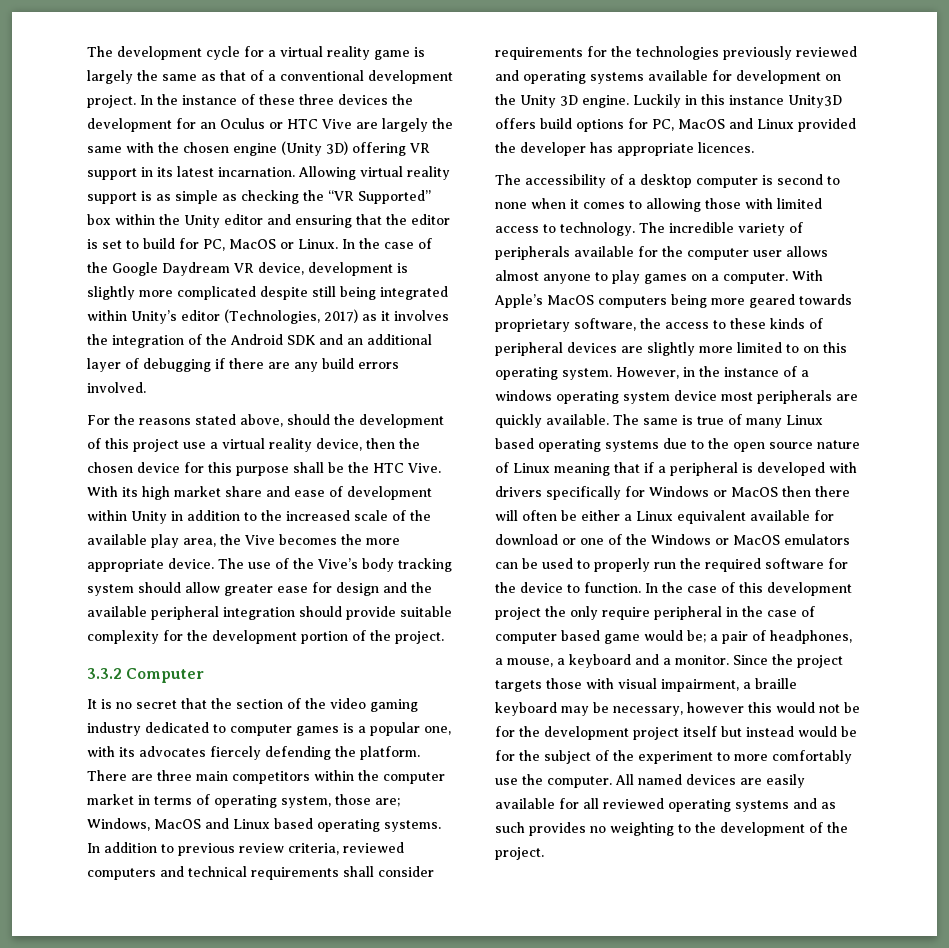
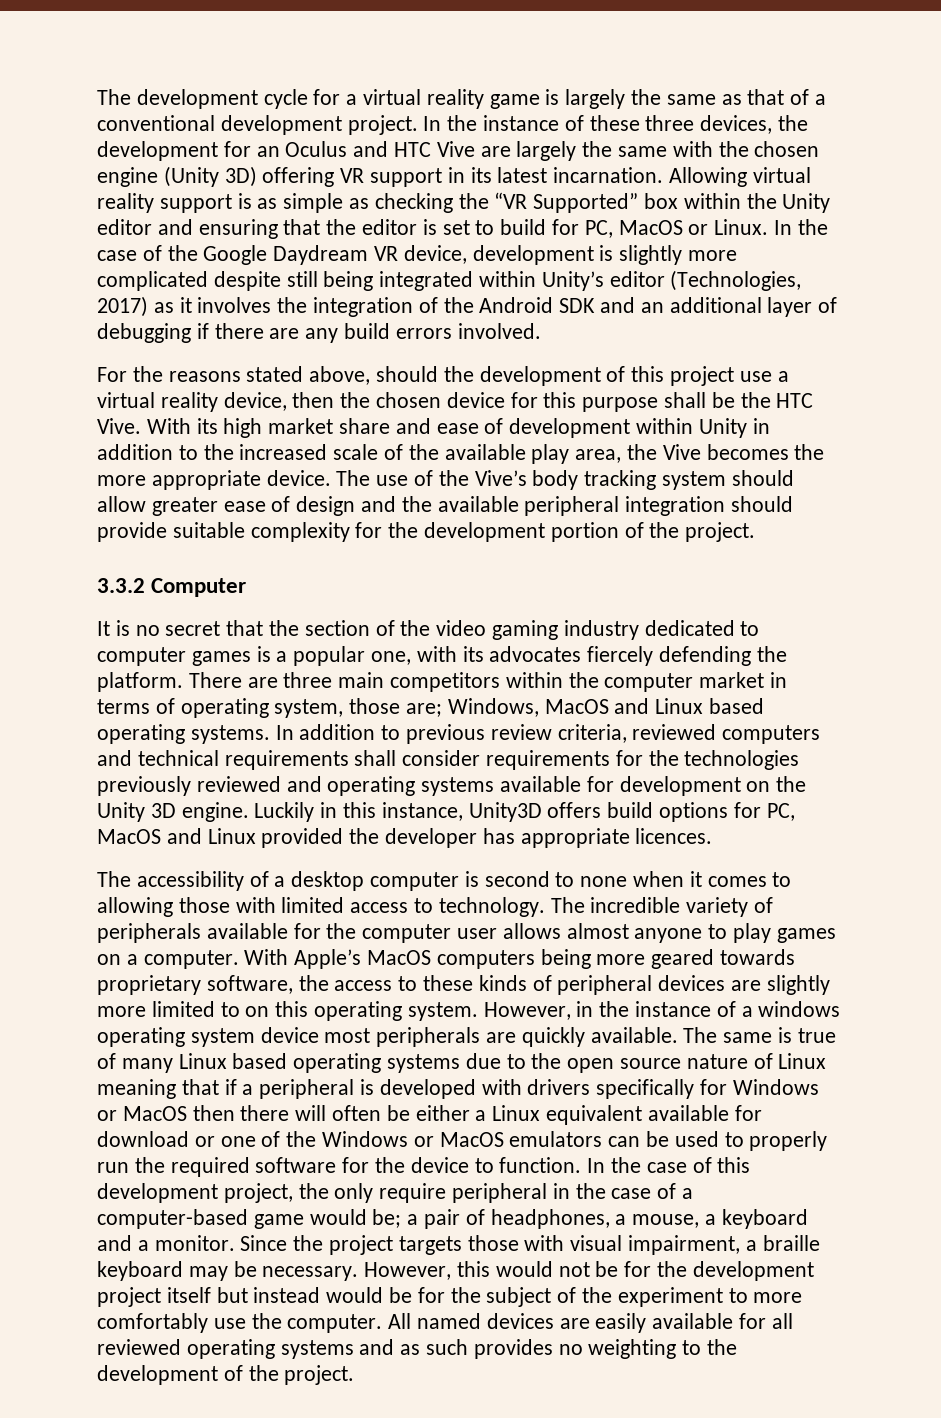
[338,94,388,105] devices -> [700,115,773,134] devices,
[269,122,283,129] or -> [353,141,389,157] and
[312,582,332,593] for -> [271,496,291,512] of
[729,95,784,105] instance -> [381,802,463,821] instance,
[495,607,541,620] project -> [223,1183,293,1203] project,
[495,630,600,644] computer based -> [682,1188,694,1199] [97,1209,248,1229] a computer-based
[613,702,744,716] necessary, however -> [262,1262,452,1281] necessary. However,

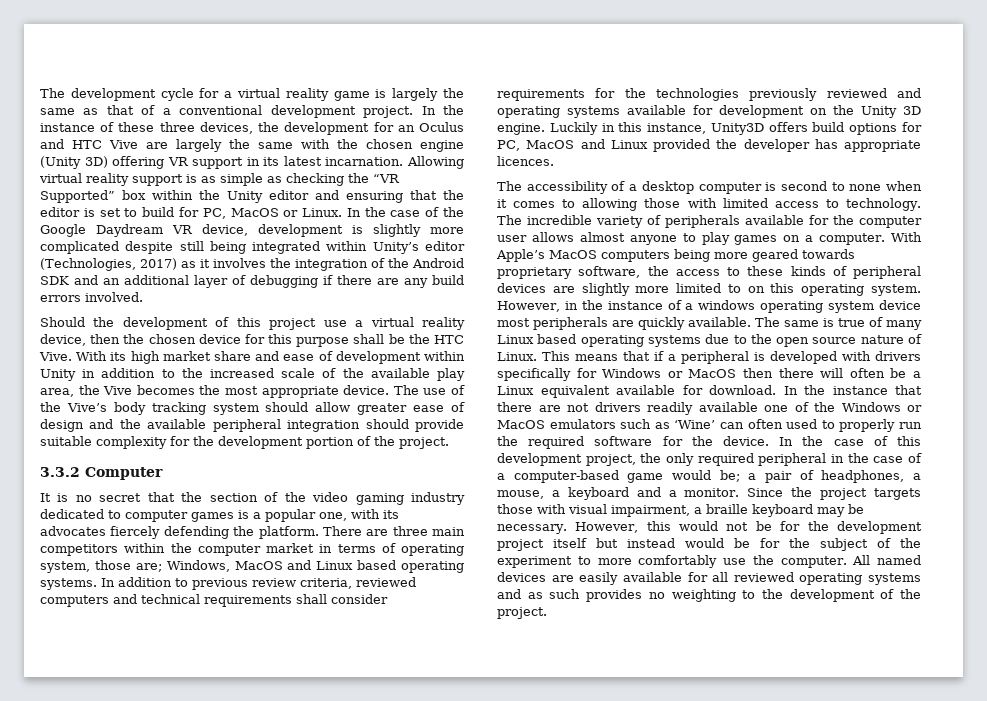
[97,366,439,385] For the reasons stated above, should -> [40,317,85,327] Should
[97,475,146,486] more -> [225,386,258,395] most
[778,1053,827,1069] [97,1079,176,1099] Linux meaning -> [497,351,618,361] Linux. This means
[415,1105,470,1121] either -> (907, 373) none
[97,1131,215,1147] download or -> [709,385,922,395] [497,402,758,415] download. In the instance that there are not drivers readily available
[608,1131,670,1147] can be -> [620,419,783,429] such as ‘Wine’ can often
[410,1157,582,1173] device to function. -> [723,436,769,446] device.
[379,1183,447,1203] require -> [697,453,754,466] required

